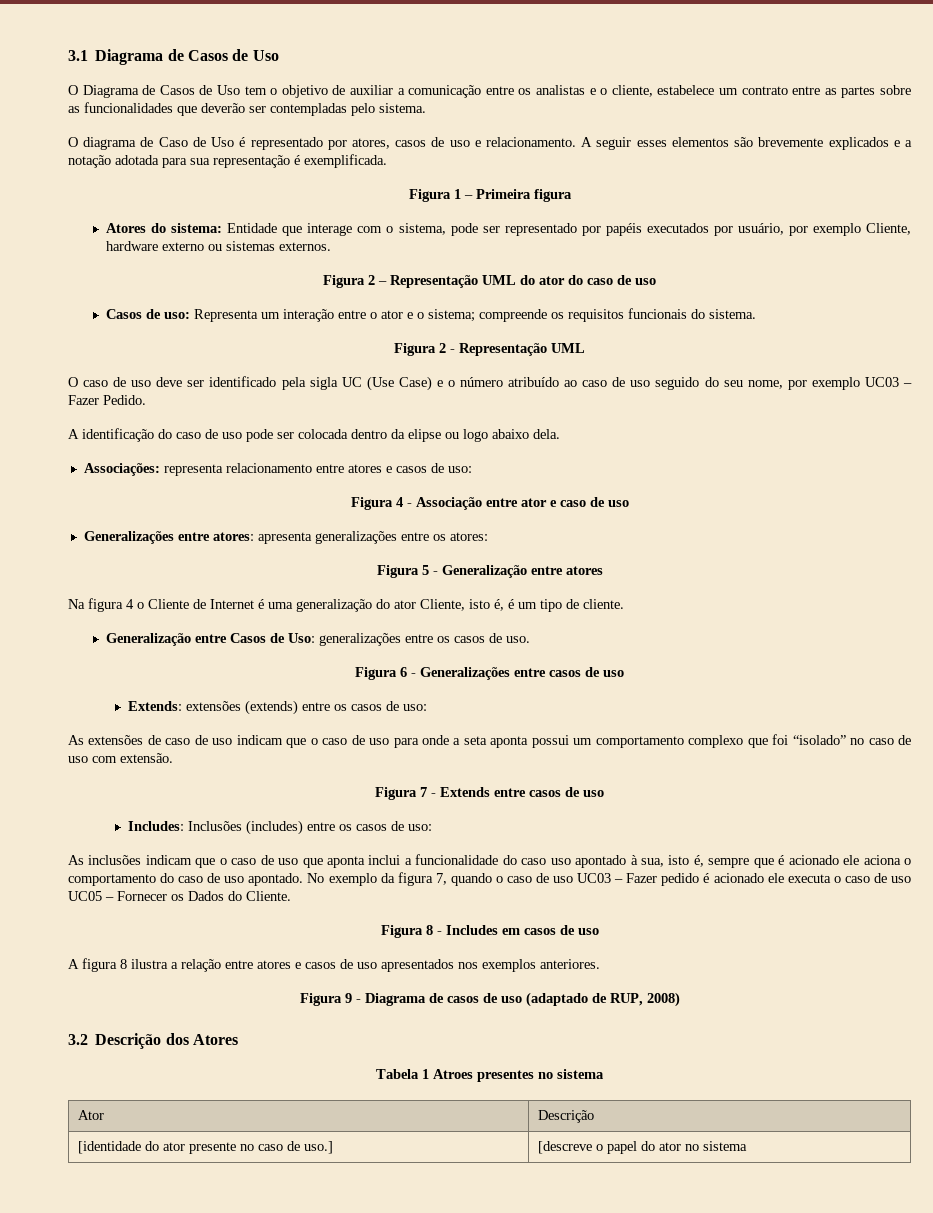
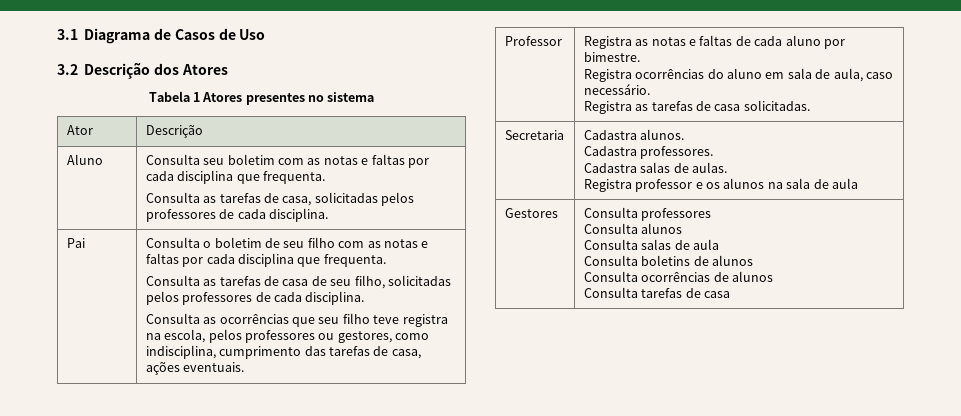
[68,85,912,98] [68,102,426,116] [68,137,913,150] [68,154,387,168] [408,189,572,202] [106,223,911,236] [106,241,332,251] [323,275,656,288] [106,308,757,322] [394,343,585,356] [68,376,912,391] [68,395,146,405] [68,428,560,442] [83,463,472,476] [350,497,629,510] [83,531,488,544] [376,565,603,578] [68,598,624,612] [106,633,531,646] [355,667,624,680] [128,700,428,715] [68,734,911,748] [68,753,173,763] [375,787,604,800] [128,820,433,835] [68,854,912,868] [68,872,911,886] [68,891,291,901] [380,925,599,938] [68,958,600,972] [299,992,680,1007] // O Diagrama de Casos de Uso tem o objetivo de auxiliar a comunicação entre os analistas e o cliente, estabelece um contrato entre as partes sobre as funcionalidades que deverão ser contempladas pelo sistema. // O diagrama de Caso de Uso é representado por atores, casos de uso e relacionamento. A seguir esses elementos são brevemente explicados e a notação adotada para sua representação é exemplificada. // Figura 1 – Primeira figura // Atores do sistema: Entidade que interage com o sistema, pode ser representado por papéis executados por usuário, por exemplo Cliente, hardware externo ou sistemas externos. // Figura 2 – Representação UML do ator do caso de uso // Casos de uso: Representa um interação entre o ator e o sistema; compreende os requisitos funcionais do sistema. // Figura 2 - Representação UML // O caso de uso deve ser identificado pela sigla UC (Use Case) e o número atribuído ao caso de uso seguido do seu nome, por exemplo UC03 – Fazer Pedido. // A identificação do caso de uso pode ser colocada dentro da elipse ou logo abaixo dela. // Associações: representa relacionamento entre atores e casos de uso: // Figura 4 - Associação entre ator e caso de uso // Generalizações entre atores: apresenta generalizações entre os atores: // Figura 5 - Generalização entre atores // Na figura 4 o Cliente de Internet é uma generalização do ator Cliente, isto é, é um tipo de cliente. // Generalização entre Casos de Uso: generalizações entre os casos de uso. // Figura 6 - Generalizações entre casos de uso // Extends: extensões (extends) entre os casos de uso: // As extensões de caso de uso indicam que o caso de uso para onde a seta aponta possui um comportamento complexo que foi “isolado” no caso de uso com extensão. // Figura 7 - Extends entre casos de uso // Includes: Inclusões (includes) entre os casos de uso: // As inclusões indicam que o caso de uso que aponta inclui a funcionalidade do caso uso apontado à sua, isto é, sempre que é acionado ele aciona o comportamento do caso de uso apontado. No exemplo da figura 7, quando o caso de uso UC03 – Fazer pedido é acionado ele executa o caso de uso UC05 – Fornecer os Dados do Cliente. // Figura 8 - Includes em casos de uso // A figura 8 ilustra a relação entre atores e casos de uso apresentados nos exemplos anteriores. // Figura 9 - Diagrama de casos de uso (adaptado de RUP, 2008) -> (266, 34) none
[433,1069,473,1079] Atroes -> [202,92,243,102] Atores
[77,1141,333,1154] [537,1141,747,1154] [identidade do ator presente no caso de uso.] | [descreve o papel do ator no sistema -> [66,154,103,165] [145,154,429,168] [145,170,326,184] [145,192,415,206] [145,208,329,222] [66,238,85,248] [145,237,429,248] [145,253,386,267] [145,275,451,289] [145,291,365,305] [145,313,448,327] [145,329,430,343] [145,345,421,359] [145,362,245,375] [504,36,562,46] [583,35,845,49] [583,52,640,62] [583,68,893,82] [583,84,650,95] [583,100,810,114] [504,130,564,140] [583,129,685,140] [583,146,714,159] [583,162,728,173] [583,178,858,192] [504,208,558,218] [583,207,712,221] [583,223,683,234] [583,239,720,250] [583,255,754,266] [583,271,774,282] [583,287,731,298] Aluno | Consulta seu boletim com as notas e faltas por cada disciplina que frequenta. // Consulta as tarefas de casa, solicitadas pelos professores de cada disciplina. // Pai | Consulta o boletim de seu filho com as notas e faltas por cada disciplina que frequenta. // Consulta as tarefas de casa de seu filho, solicitadas pelos professores de cada disciplina. // Consulta as ocorrências que seu filho teve registra na escola, pelos professores ou gestores, como indisciplina, cumprimento das tarefas de casa, ações eventuais. // Professor | Registra as notas e faltas de cada aluno por bimestre. // Registra ocorrências do aluno em sala de aula, caso necessário. // Registra as tarefas de casa solicitadas. // Secretaria | Cadastra alunos. // Cadastra professores. // Cadastra salas de aulas. // Registra professor e os alunos na sala de aula // Gestores | Consulta professores // Consulta alunos // Consulta salas de aula // Consulta boletins de alunos // Consulta ocorrências de alunos // Consulta tarefas de casa

